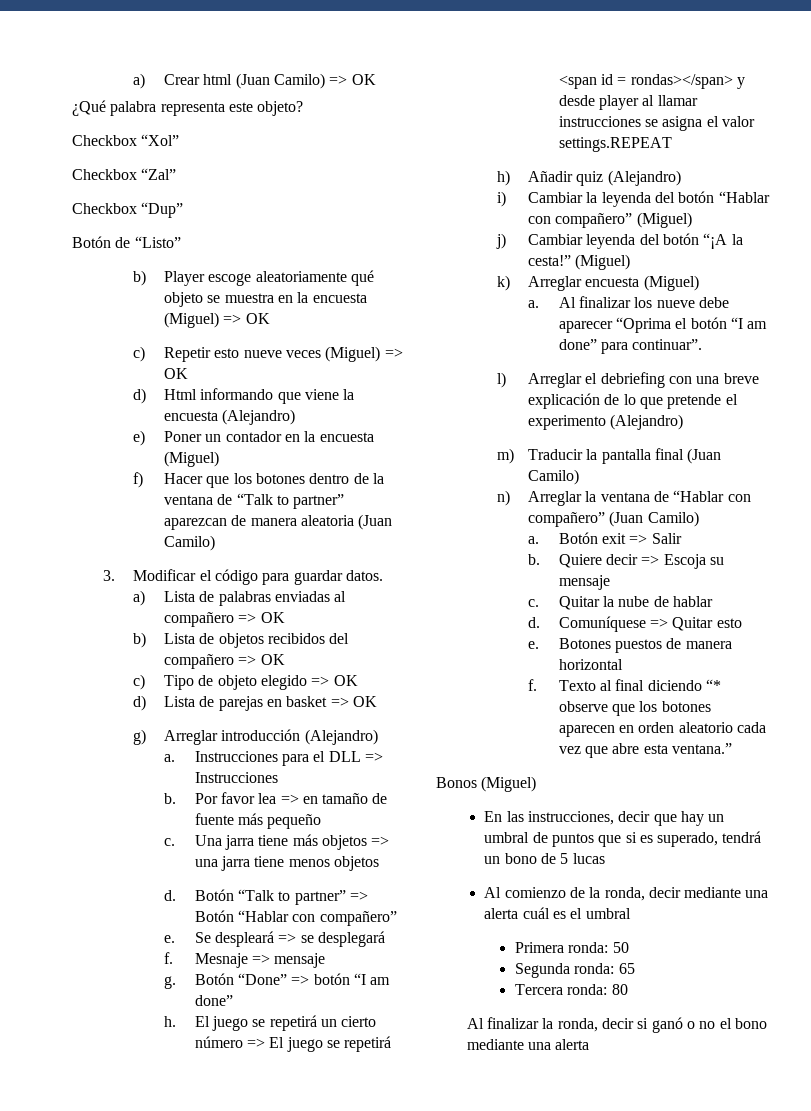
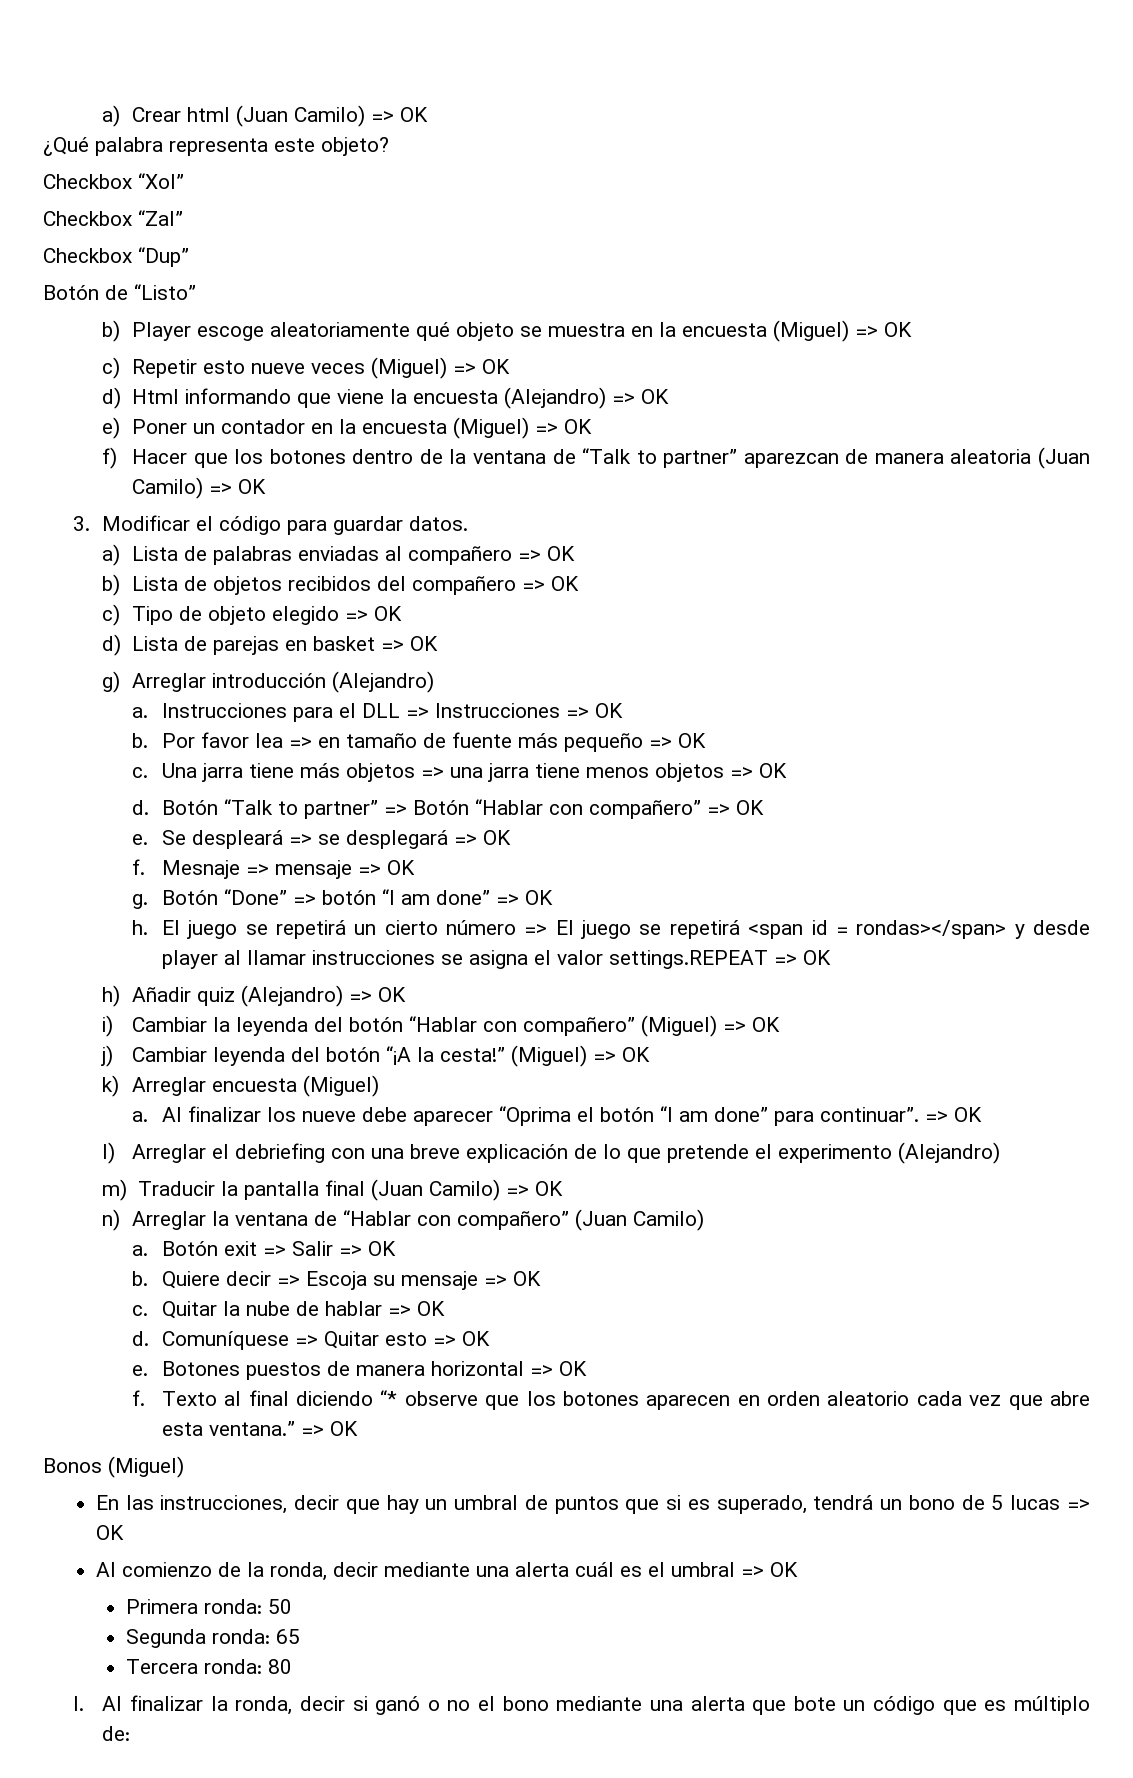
(296, 417) none -> [612,389,670,404] => OK
(219, 459) none -> [535,419,593,434] => OK
(215, 543) none -> [209,479,267,494] => OK
(278, 777) none -> [565,703,623,718] => OK
(322, 821) none -> [648,733,706,748] => OK
(379, 863) none -> [729,763,787,778] => OK
(397, 918) none -> [706,800,764,815] => OK
(385, 939) none -> [453,830,511,845] => OK
(326, 960) none -> [357,860,415,875] => OK
(233, 1000) none -> [495,890,553,905] => OK
(672, 144) none -> [773,950,831,965] => OK
(681, 178) none -> [349,987,407,1002] => OK
(692, 220) none -> [723,1017,781,1032] => OK
(631, 262) none -> [593,1047,651,1062] => OK
(703, 344) none -> [924,1107,982,1122] => OK
(579, 477) none -> [505,1181,563,1196] => OK
(682, 538) none -> [338,1241,396,1256] => OK
(610, 582) none -> [483,1271,541,1286] => OK
(713, 601) none -> [387,1301,445,1316] => OK
(742, 623) none -> [432,1331,490,1346] => OK
(623, 664) none -> [529,1361,587,1376] => OK
(732, 748) none -> [300,1421,358,1436] => OK
(605, 858) none -> [1066,1499,1090,1510] [95,1525,124,1540] => OK
(631, 913) none -> [740,1562,798,1577] => OK
(628, 989) none -> [72,1696,84,1711] I.
(590, 1044) none -> [752,1696,1090,1715] [102,1726,131,1741] que bote un código que es múltiplo de:

